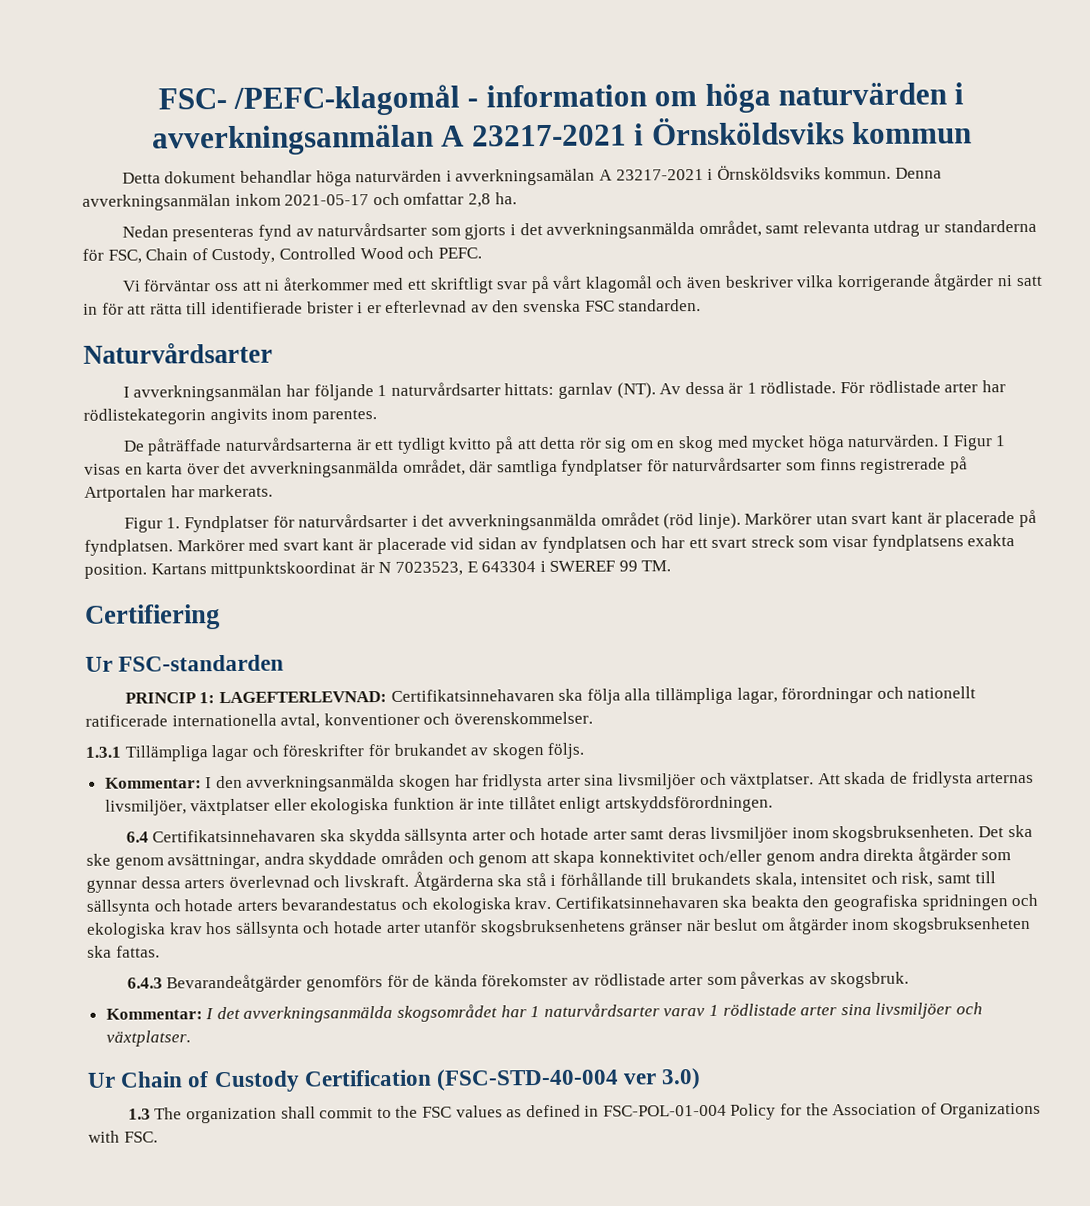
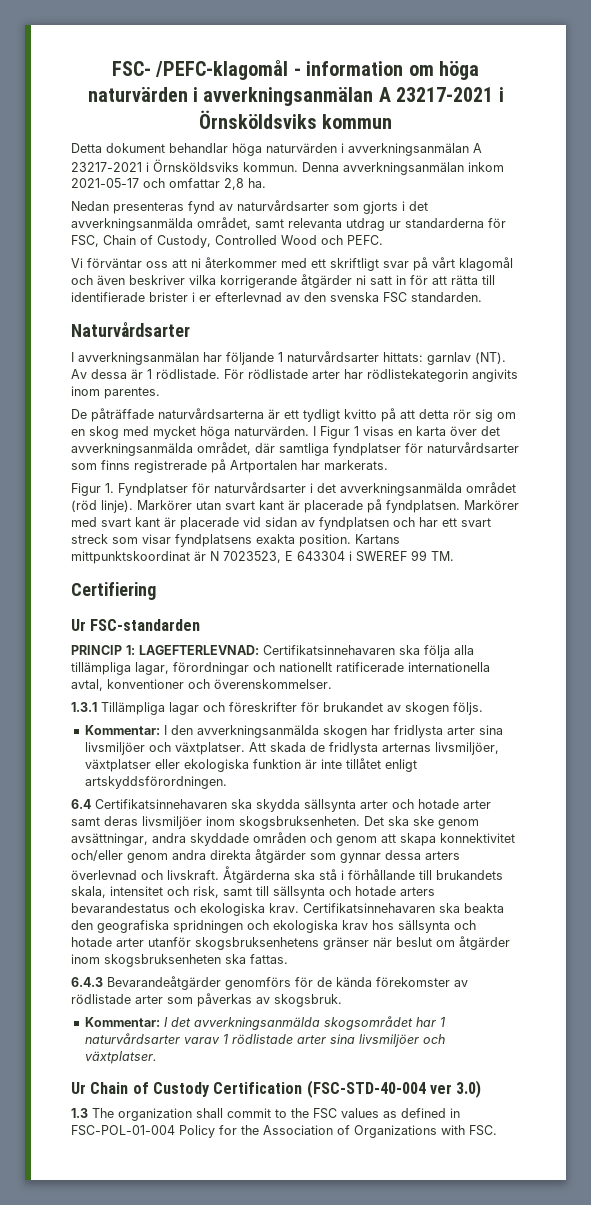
[455,168,596,186] avverkningsamälan -> [348,143,469,156] avverkningsanmälan

